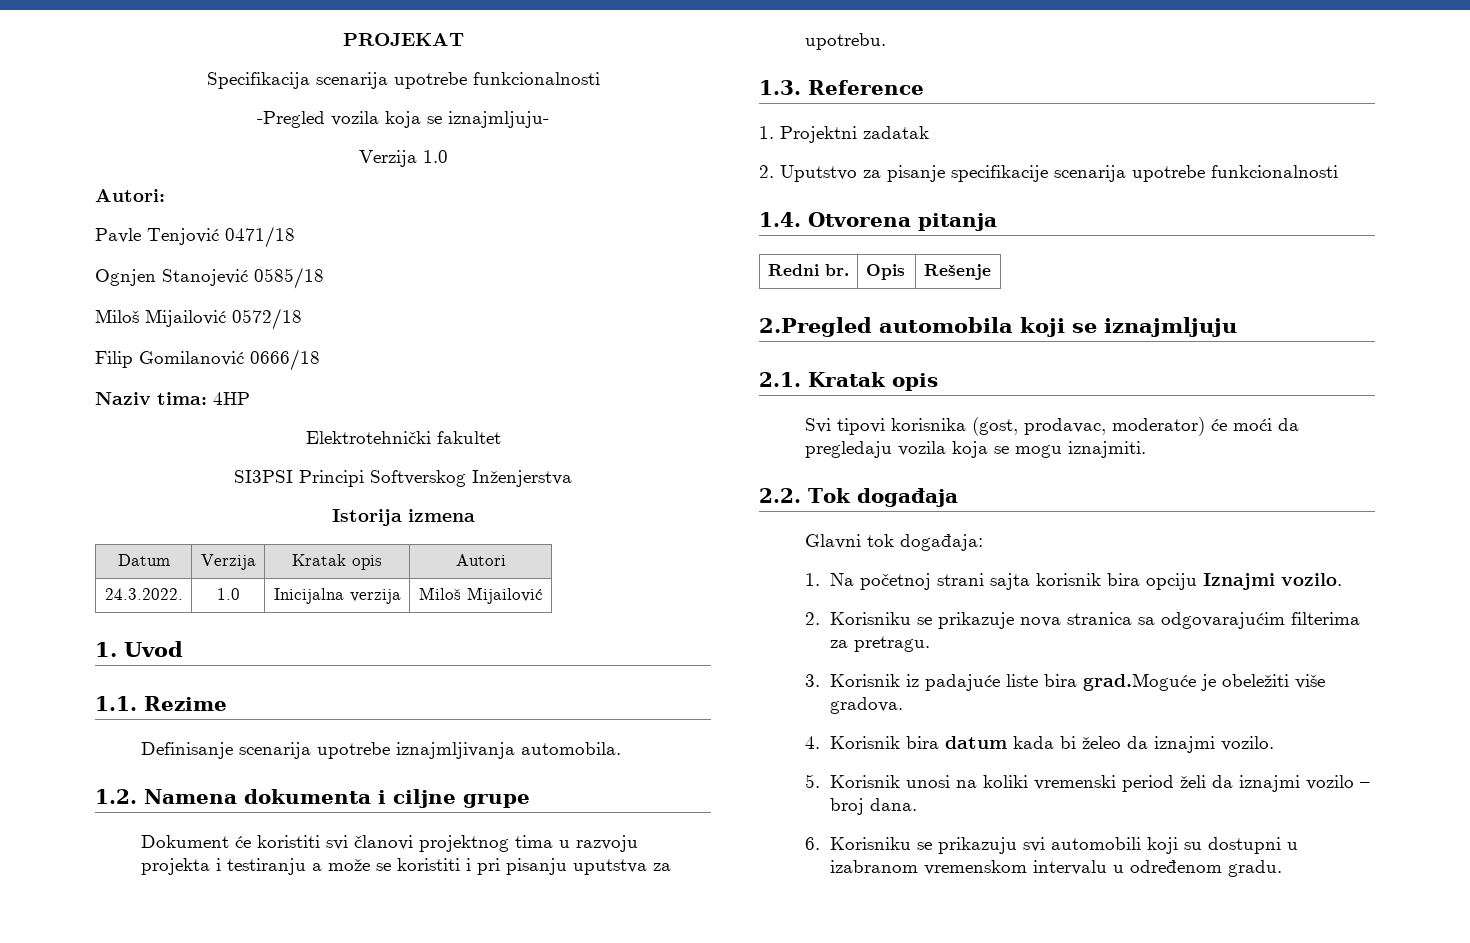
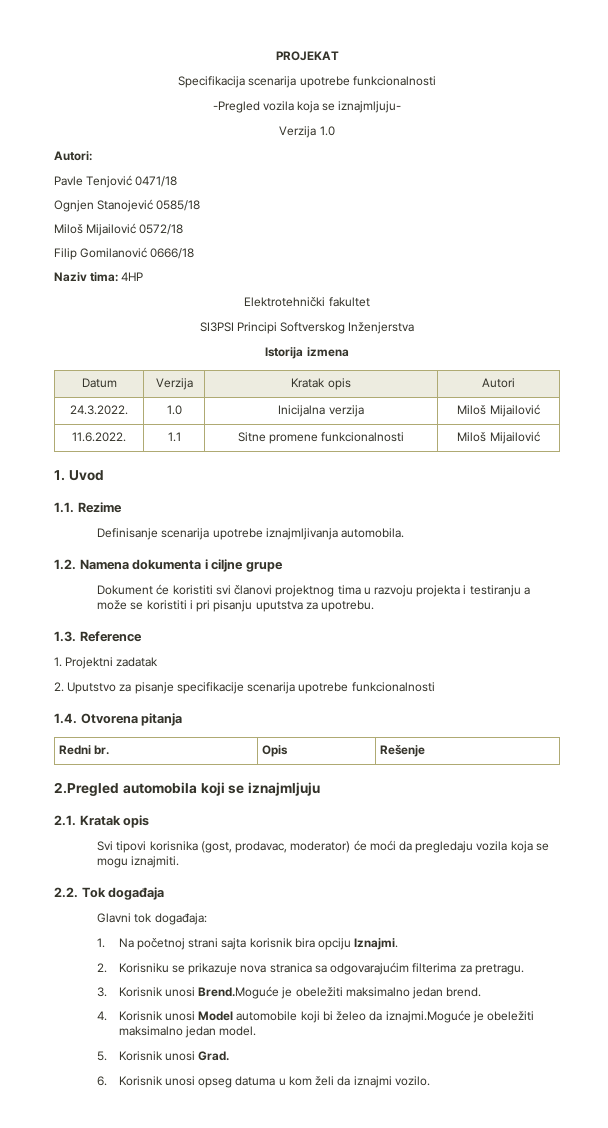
(543, 595) none -> [72,432,126,442] [167,432,181,442] [237,432,405,444] [457,431,540,444] // 11.6.2022. | 1.1 | Sitne promene funkcionalnosti | Miloš Mijailović
[1202,573,1342,590] Iznajmi vozilo. -> [354,938,399,950] Iznajmi.
[905,673,1325,691] [829,697,903,714] [805,736,1274,753] [805,774,1370,792] [829,798,917,815] [805,837,1298,854] [829,860,1282,877] iz padajuće liste bira grad.Moguće je obeležiti više gradova. // 4. Korisnik bira datum kada bi želeo da iznajmi vozilo. // 5. Korisnik unosi na koliki vremenski period želi da iznajmi vozilo – broj dana. // 6. Korisniku se prikazuju svi automobili koji su dostupni u izabranom vremenskom intervalu u određenom gradu. -> [164,986,482,999] [97,1010,535,1023] [118,1026,257,1038] [97,1051,230,1061] [97,1076,430,1088] unosi Brend.Moguće je obeležiti maksimalno jedan brend. // 4. Korisnik unosi Model automobile koji bi želeo da iznajmi.Moguće je obeležiti maksimalno jedan model. // 5. Korisnik unosi Grad. // 6. Korisnik unosi opseg datuma u kom želi da iznajmi vozilo.

